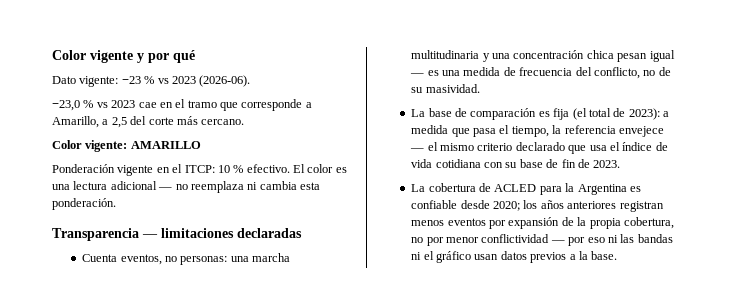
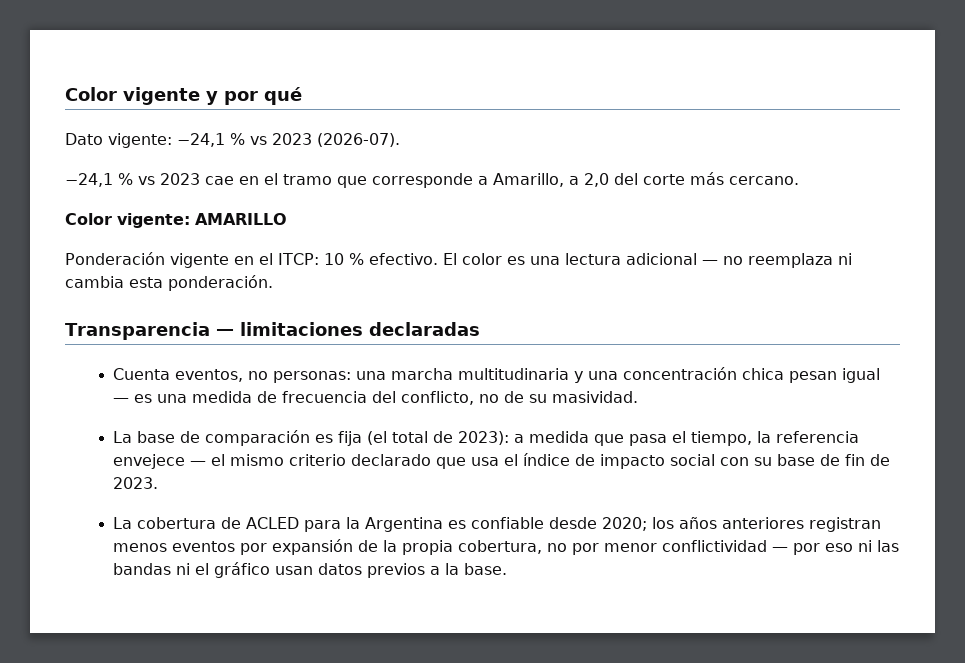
[121,75,251,87] [52,100,80,111] −23 % vs 2023 (2026-06). // −23,0 -> [177,133,400,147] [65,173,113,187] −24,1 % vs 2023 (2026-07). // −24,1
[111,117,127,128] 2,5 -> [584,173,609,187] 2,0
[411,159,481,168] vida cotidiana -> [600,454,716,469] impacto social

